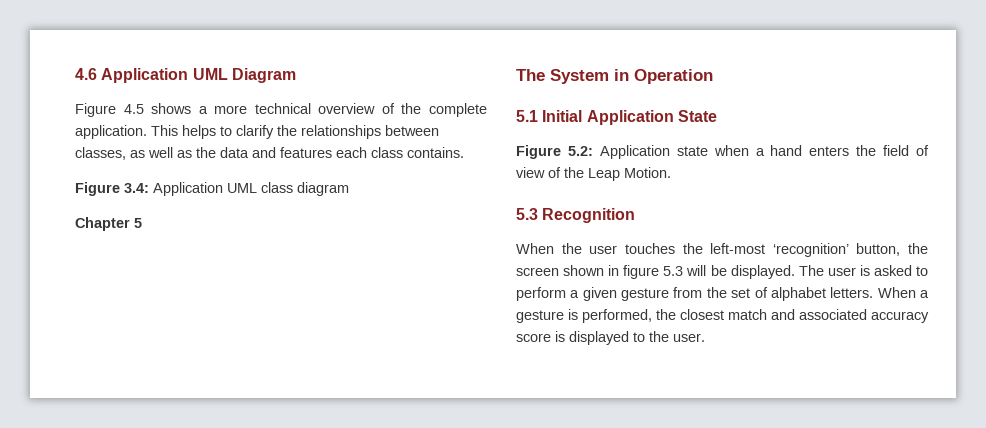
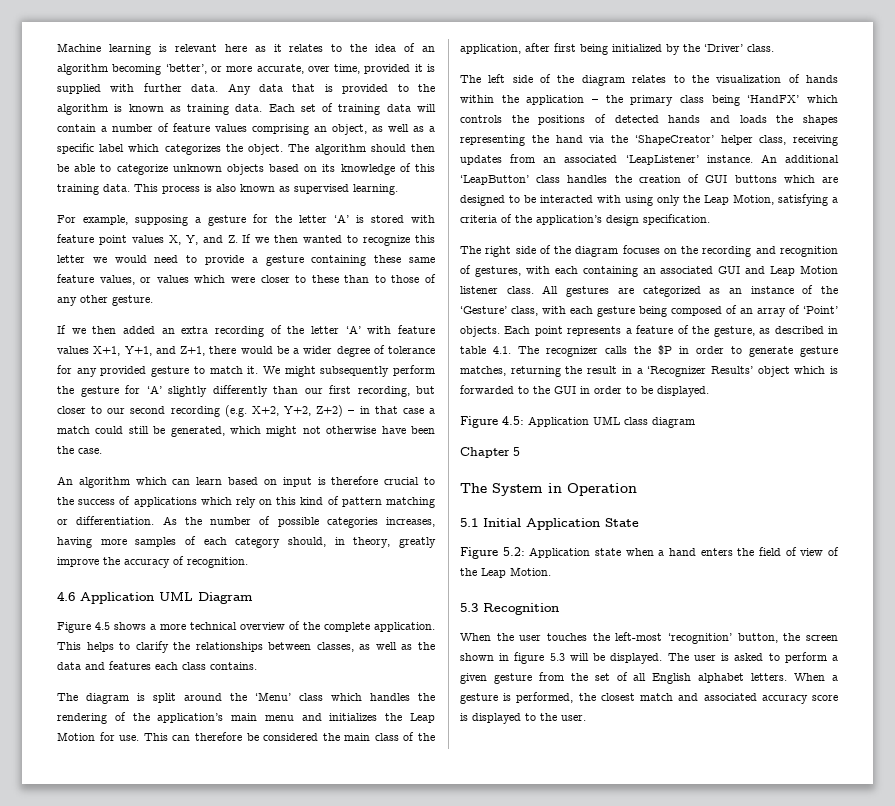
(75, 74) none -> [57,43,436,55] [57,64,436,75] [57,83,435,95] [57,103,436,115] [57,123,435,135] [57,143,436,155] [57,163,435,175] [57,184,398,195] [57,214,435,226] [57,234,435,246] [57,255,436,266] [57,274,436,285] [57,295,153,306] [57,325,436,337] [57,345,435,357] [57,365,435,377] [57,385,435,397] [57,405,435,417] [57,426,435,437] [57,446,102,454] [57,476,435,488] [57,496,436,508] [57,516,435,528] [57,536,437,548] [57,556,248,568] Machine learning is relevant here as it relates to the idea of an algorithm becoming ‘better’, or more accurate, over time, provided it is supplied with further data. Any data that is provided to the algorithm is known as training data. Each set of training data will contain a number of feature values comprising an object, as well as a specific label which categorizes the object. The algorithm should then be able to categorize unknown objects based on its knowledge of this training data. This process is also known as supervised learning. // For example, supposing a gesture for the letter ‘A’ is stored with feature point values X, Y, and Z. If we then wanted to recognize this letter we would need to provide a gesture containing these same feature values, or values which were closer to these than to those of any other gesture. // If we then added an extra recording of the letter ‘A’ with feature values X+1, Y+1, and Z+1, there would be a wider degree of tolerance for any provided gesture to match it. We might subsequently perform the gesture for ‘A’ slightly differently than our first recording, but closer to our second recording (e.g. X+2, Y+2, Z+2) – in that case a match could still be generated, which might not otherwise have been the case. // An algorithm which can learn based on input is therefore crucial to the success of applications which rely on this kind of pattern matching or differentiation. As the number of possible categories increases, having more samples of each category should, in theory, greatly improve the accuracy of recognition. //
[75,182,149,196] // Figure 3.4: -> [57,692,435,704] [57,712,435,724] [57,732,435,741] [460,43,774,55] [460,74,838,86] [460,95,838,106] [460,114,838,125] [460,135,838,146] [460,154,839,165] [460,174,838,185] [460,194,838,206] [460,214,710,226] [460,245,838,257] [460,265,838,277] [460,285,838,297] [460,305,838,317] [460,325,838,337] [460,345,838,357] [460,366,838,377] [460,385,709,397] [460,416,524,428] // The diagram is split around the ‘Menu’ class which handles the rendering of the application’s main menu and initializes the Leap Motion for use. This can therefore be considered the main class of the application, after first being initialized by the ‘Driver’ class. // The left side of the diagram relates to the visualization of hands within the application – the primary class being ‘HandFX’ which controls the positions of detected hands and loads the shapes representing the hand via the ‘ShapeCreator’ helper class, receiving updates from an associated ‘LeapListener’ instance. An additional ‘LeapButton’ class handles the creation of GUI buttons which are designed to be interacted with using only the Leap Motion, satisfying a criteria of the application’s design specification. // The right side of the diagram focuses on the recording and recognition of gestures, with each containing an associated GUI and Leap Motion listener class. All gestures are categorized as an instance of the ‘Gesture’ class, with each gesture being composed of an array of ‘Point’ objects. Each point represents a feature of the gesture, as described in table 4.1. The recognizer calls the $P in order to generate gesture matches, returning the result in a ‘Recognizer Results’ object which is forwarded to the GUI in order to be displayed. // Figure 4.5:
(768, 292) none -> [633,673,692,684] all English

